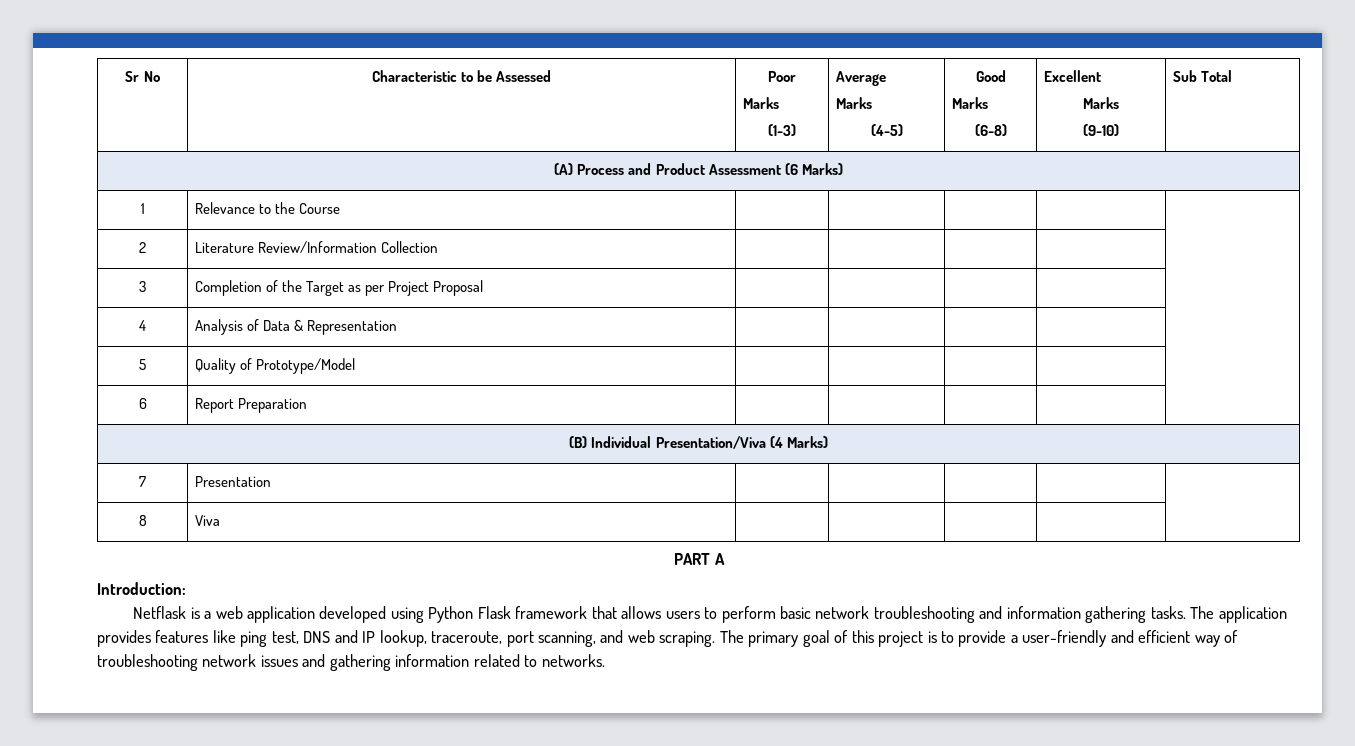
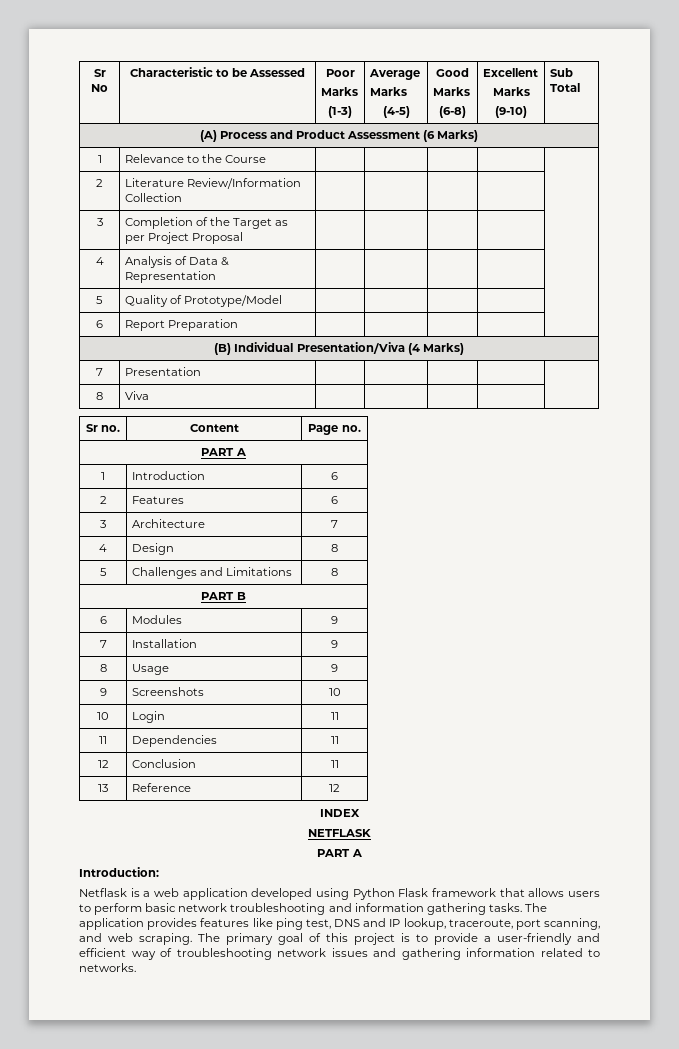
(220, 520) none -> [85,424,121,432] [189,424,239,432] [308,424,361,435] [201,448,246,456] [101,472,105,480] [131,471,205,480] [331,472,338,480] [99,496,107,504] [131,496,184,504] [331,496,338,504] [100,520,106,528] [131,519,205,528] [331,520,338,528] [99,544,107,552] [131,543,174,555] [331,544,338,552] [99,568,107,576] [131,567,293,579] [331,568,338,576] [201,592,246,600] [99,616,107,624] [131,615,182,624] [331,616,338,624] [99,640,107,648] [131,639,197,648] [331,640,338,648] [99,664,107,672] [131,664,169,675] [331,664,338,672] [99,688,107,696] [131,687,204,696] [328,688,341,696] [97,712,109,720] [131,711,165,723] [330,712,339,720] [99,736,107,744] [131,735,217,747] [330,736,339,744] [97,760,109,768] [131,759,196,768] [330,760,339,768] [98,784,108,792] [131,783,191,792] [329,784,340,792] [320,809,360,817] [308,829,371,837] // Sr no. | Content | Page no. // PART A // 1 | Introduction | 6 // 2 | Features | 6 // 3 | Architecture | 7 // 4 | Design | 8 // 5 | Challenges and Limitations | 8 // PART B // 6 | Modules | 9 // 7 | Installation | 9 // 8 | Usage | 9 // 9 | Screenshots | 10 // 10 | Login | 11 // 11 | Dependencies | 11 // 12 | Conclusion | 11 // 13 | Reference | 12 // INDEX // NETFLASK

